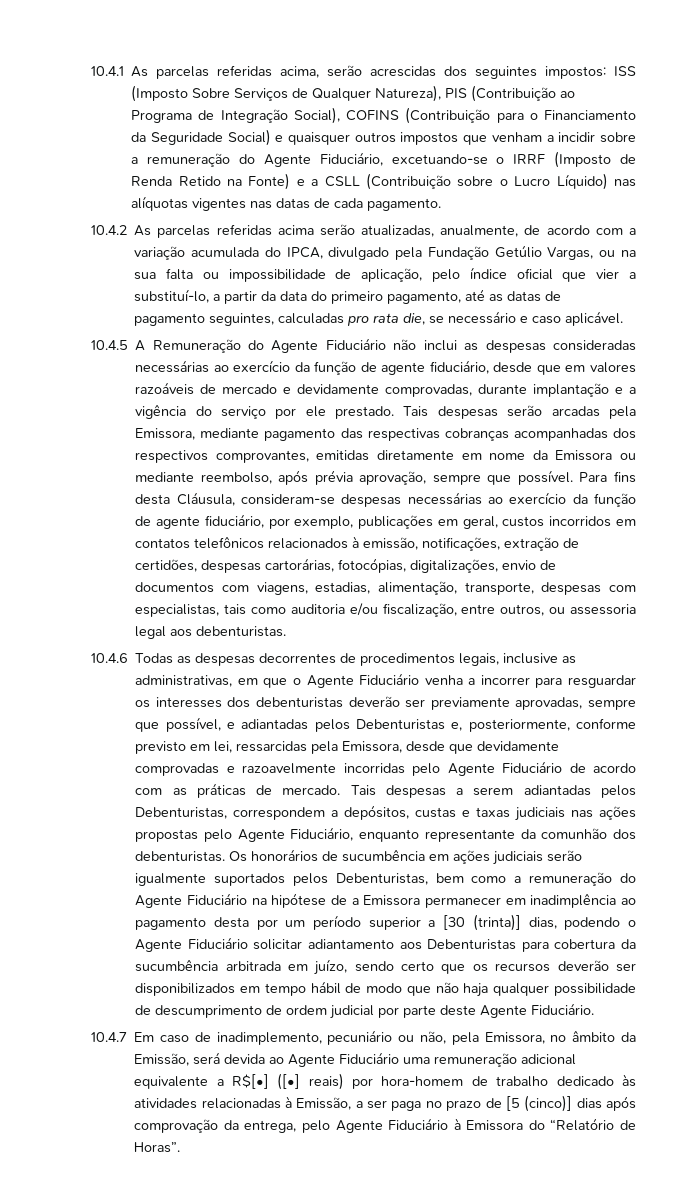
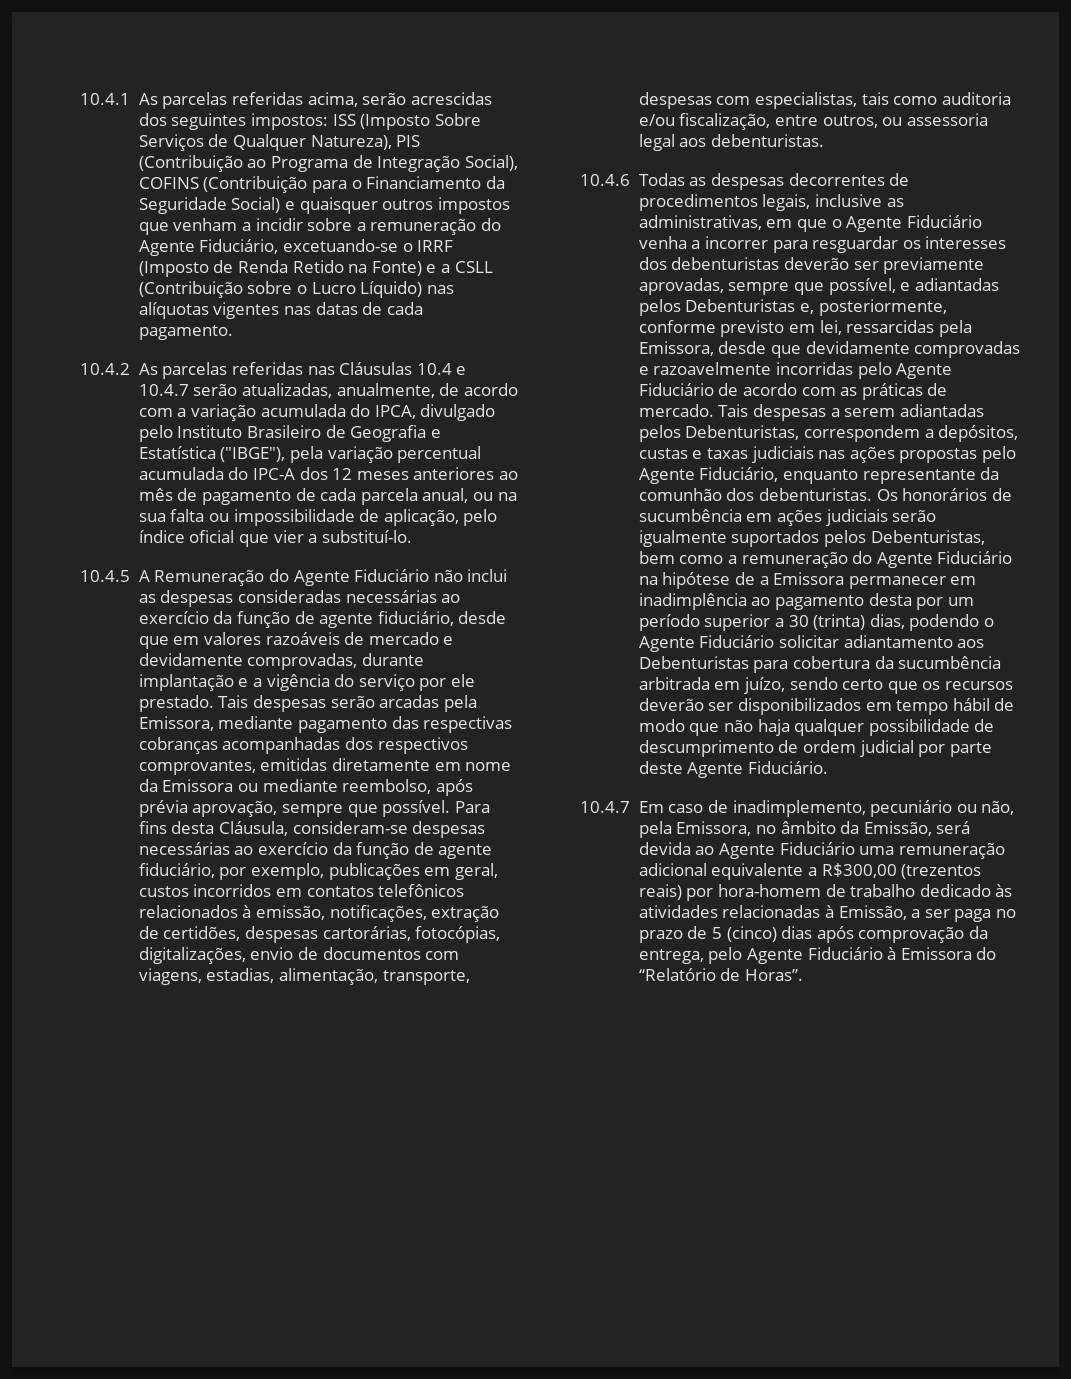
[277,225,314,235] acima -> [307,362,467,375] [138,384,189,396] nas Cláusulas 10.4 e 10.4.7
[395,245,594,260] pela Fundação Getúlio Vargas, -> [138,425,441,442] [138,446,482,463] [138,467,519,480] [138,488,469,505] pelo Instituto Brasileiro de Geografia e Estatística ("IBGE"), pela variação percentual acumulada do IPC-A dos 12 meses anteriores ao mês de pagamento de cada parcela anual,
[134,289,562,304] [134,311,624,326] substituí-lo, a partir da data do primeiro pagamento, até as datas de pagamento seguintes, calculadas pro rata die, se necessário e caso aplicável. -> [321,530,412,543] substituí-lo.
[443,914,521,931] [30 (trinta)] -> [788,614,866,630] 30 (trinta)
[231,1073,301,1090] R$[•] ([•] -> [821,863,982,879] R$300,00 (trezentos
[505,1095,573,1112] [5 (cinco)] -> [712,926,777,942] 5 (cinco)

